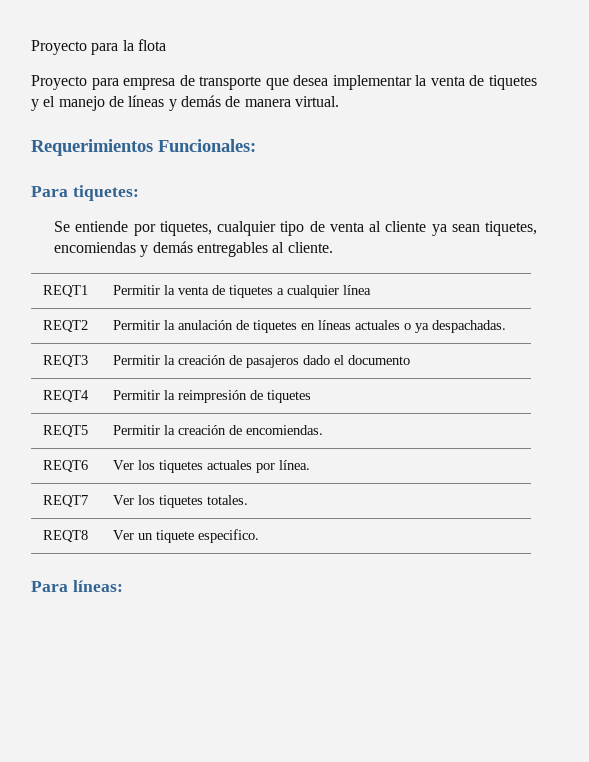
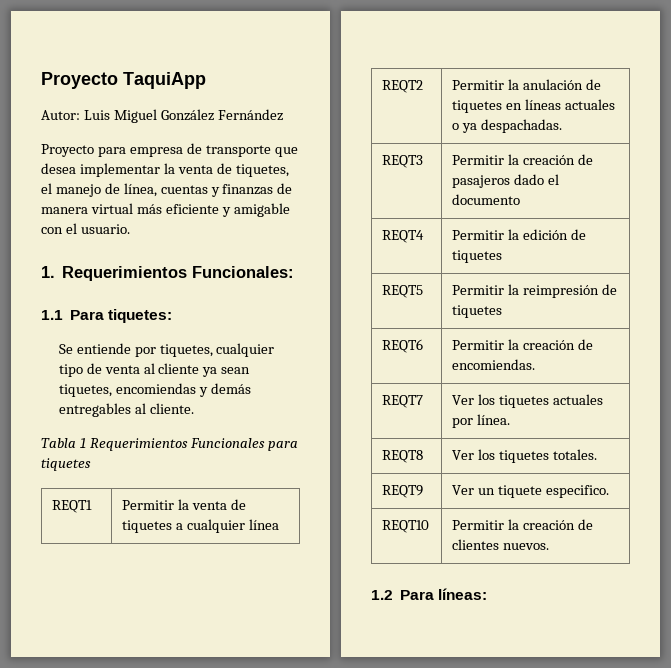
[31,39,166,55] Proyecto para la flota -> [41,72,206,89] [41,109,283,123] Proyecto TaquiApp // Autor: Luis Miguel González Fernández
[489,75,538,90] [31,99,39,111] tiquetes y -> [235,164,289,177] tiquetes,
[128,95,339,111] líneas y demás de manera virtual. // -> [123,183,293,197] [41,203,290,217] [41,223,130,234] [41,266,55,278] línea, cuentas y finanzas de manera virtual más eficiente y amigable con el usuario. // 1.
(256, 145) none -> [41,310,63,320] 1.1
(333, 247) none -> [41,438,298,451] [41,458,91,471] // Tabla 1 Requerimientos Funcionales para tiquetes
[178,390,248,403] reimpresión -> [522,229,568,240] edición
(89, 431) none -> [452,284,617,298] [452,305,503,318] [382,339,424,353] | Permitir la reimpresión de tiquetes // REQT6
[43,460,89,472] REQT6 -> [382,395,424,408] REQT7
[43,495,89,507] REQT7 -> [382,450,424,463] REQT8
[43,530,89,542] REQT8 -> [382,485,424,498] REQT9
(260, 536) // -> [382,520,430,533] [452,519,593,530] [452,539,550,550] [371,590,393,600] // REQT10 | Permitir la creación de clientes nuevos. // 1.2

